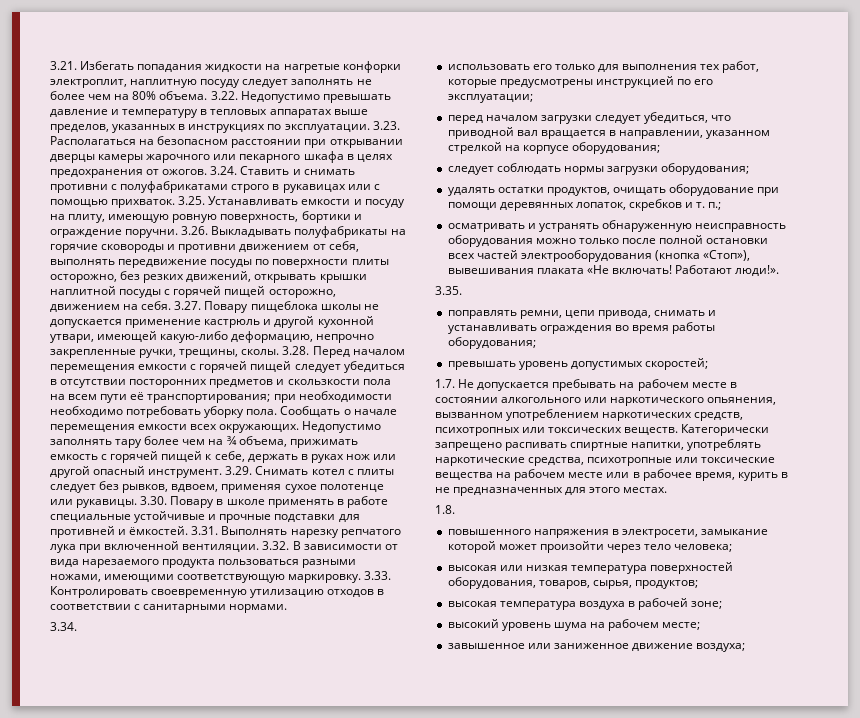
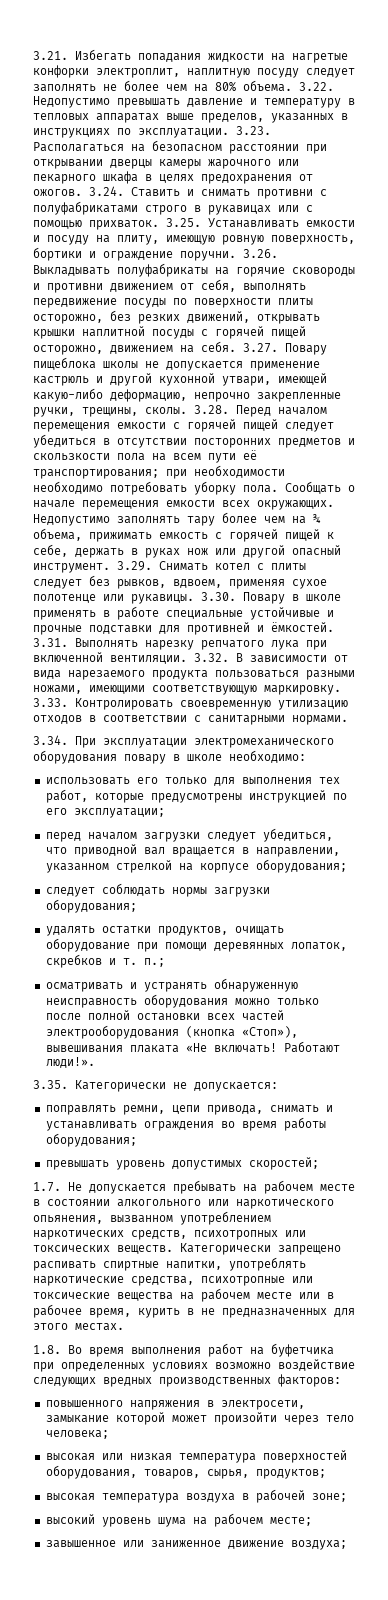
(77, 626) none -> [75,736,334,748] [33,750,306,764] При эксплуатации электромеханического оборудования повару в школе необходимо:
(462, 290) none -> [75,1080,278,1092] Категорически не допускается:
(455, 509) none -> [68,1343,334,1357] [33,1359,355,1372] [33,1374,341,1387] Во время выполнения работ на буфетчика при определенных условиях возможно воздействие следующих вредных производственных факторов:

